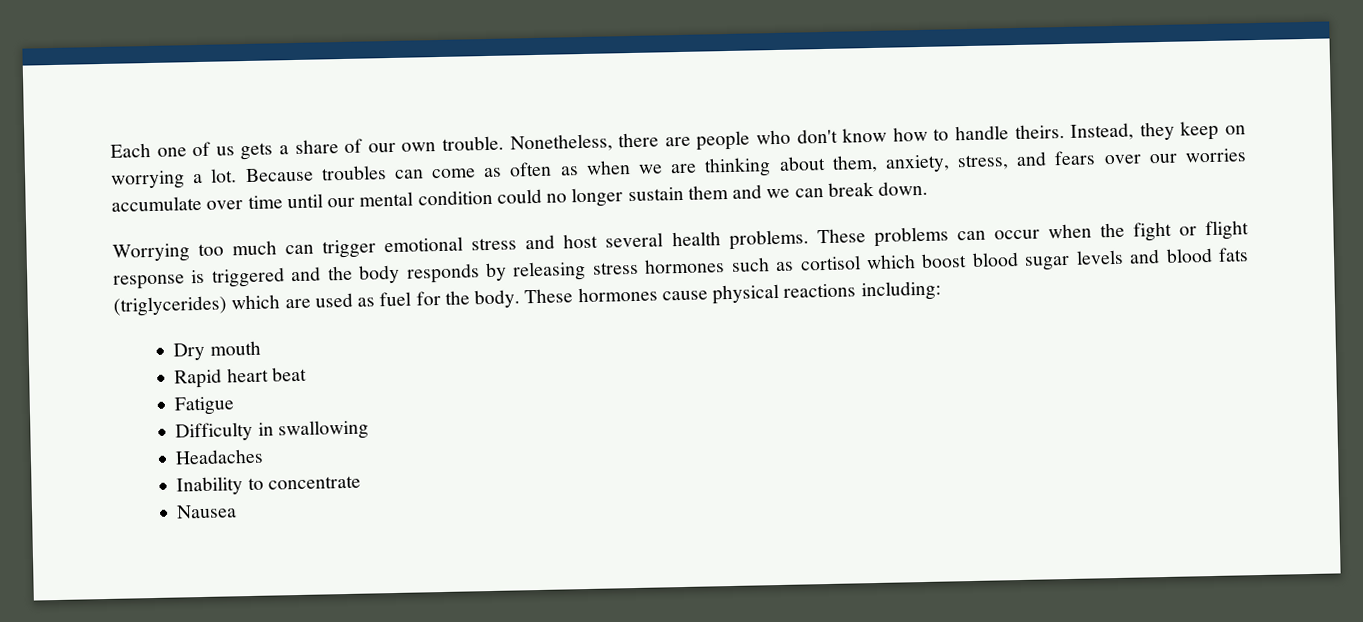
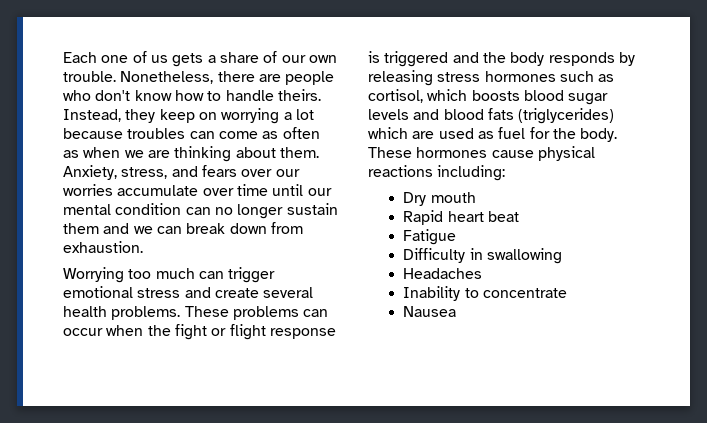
[210,167,314,183] lot. Because -> [295,109,314,120] [63,128,123,139] lot because
[831,154,950,173] them, anxiety, -> [279,147,319,158] [63,165,117,180] them. Anxiety,
[496,188,542,204] could -> [185,207,211,215] can
[878,180,929,196] down. -> [229,222,303,234] [63,241,143,253] down from exhaustion.
[563,233,599,249] host -> [214,288,259,298] create
[799,253,968,271] cortisol which boost -> [368,89,520,103] cortisol, which boosts

